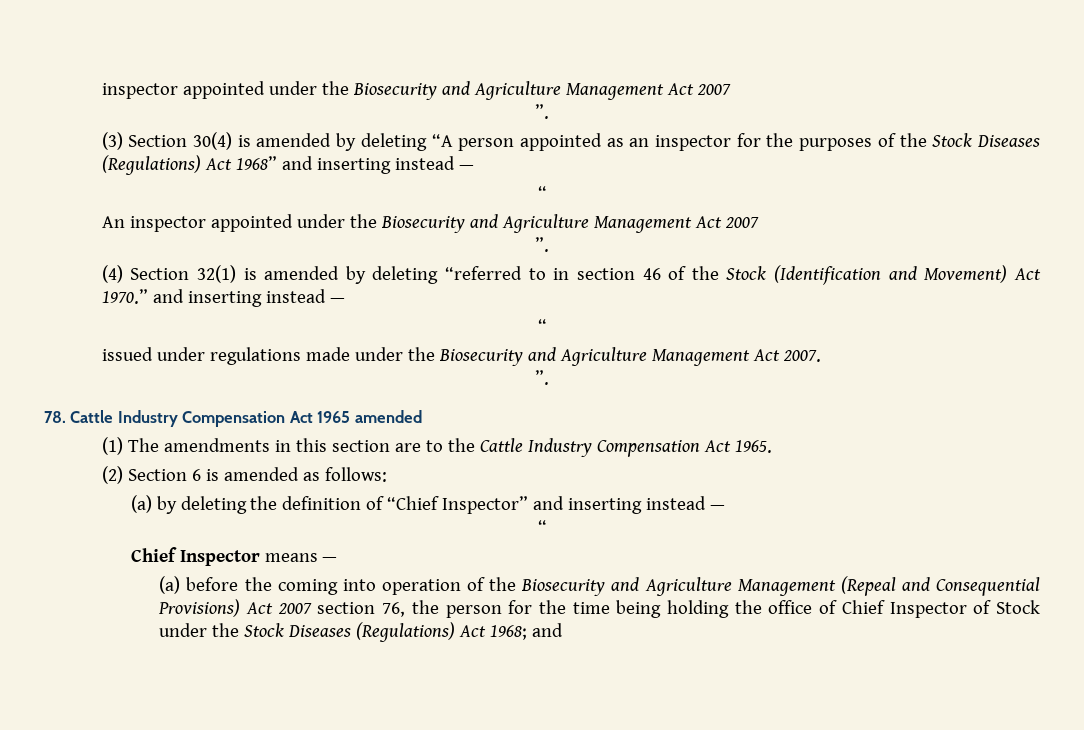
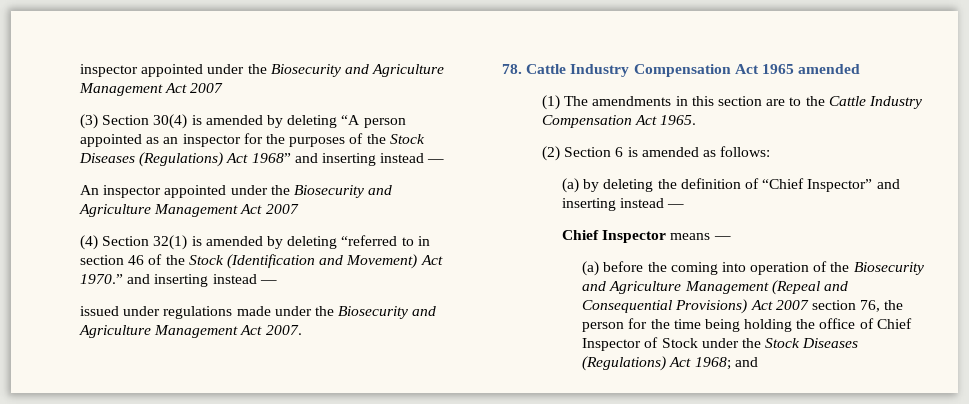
[535,104,549,119] // ”. -> (224, 88) none
[537,186,547,199] // “ -> (445, 161) none
[535,237,549,252] // ”. -> (299, 209) none
[537,319,547,332] // “ -> (277, 282) none
[535,370,549,385] // ”. -> (302, 330) none
[537,520,547,533] // “ -> (685, 206) none

